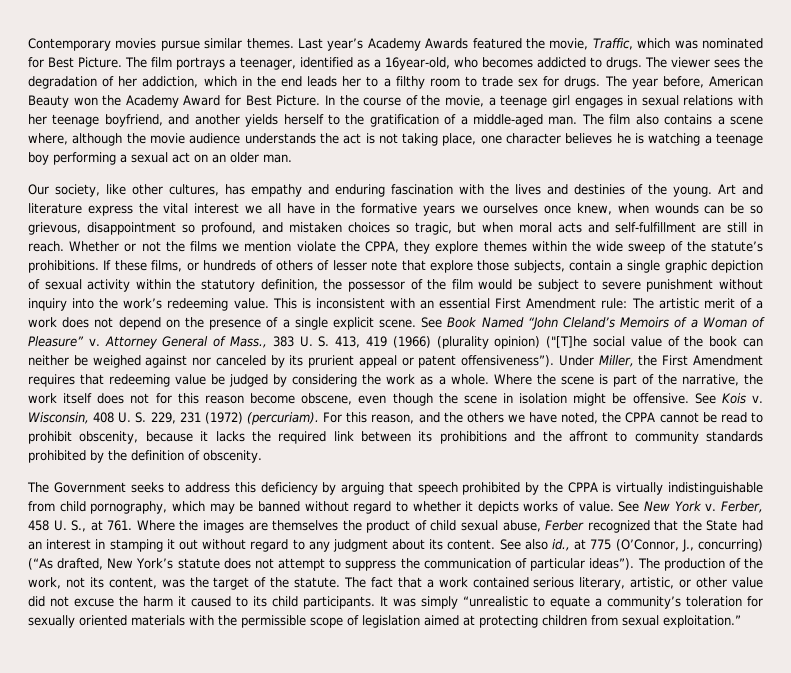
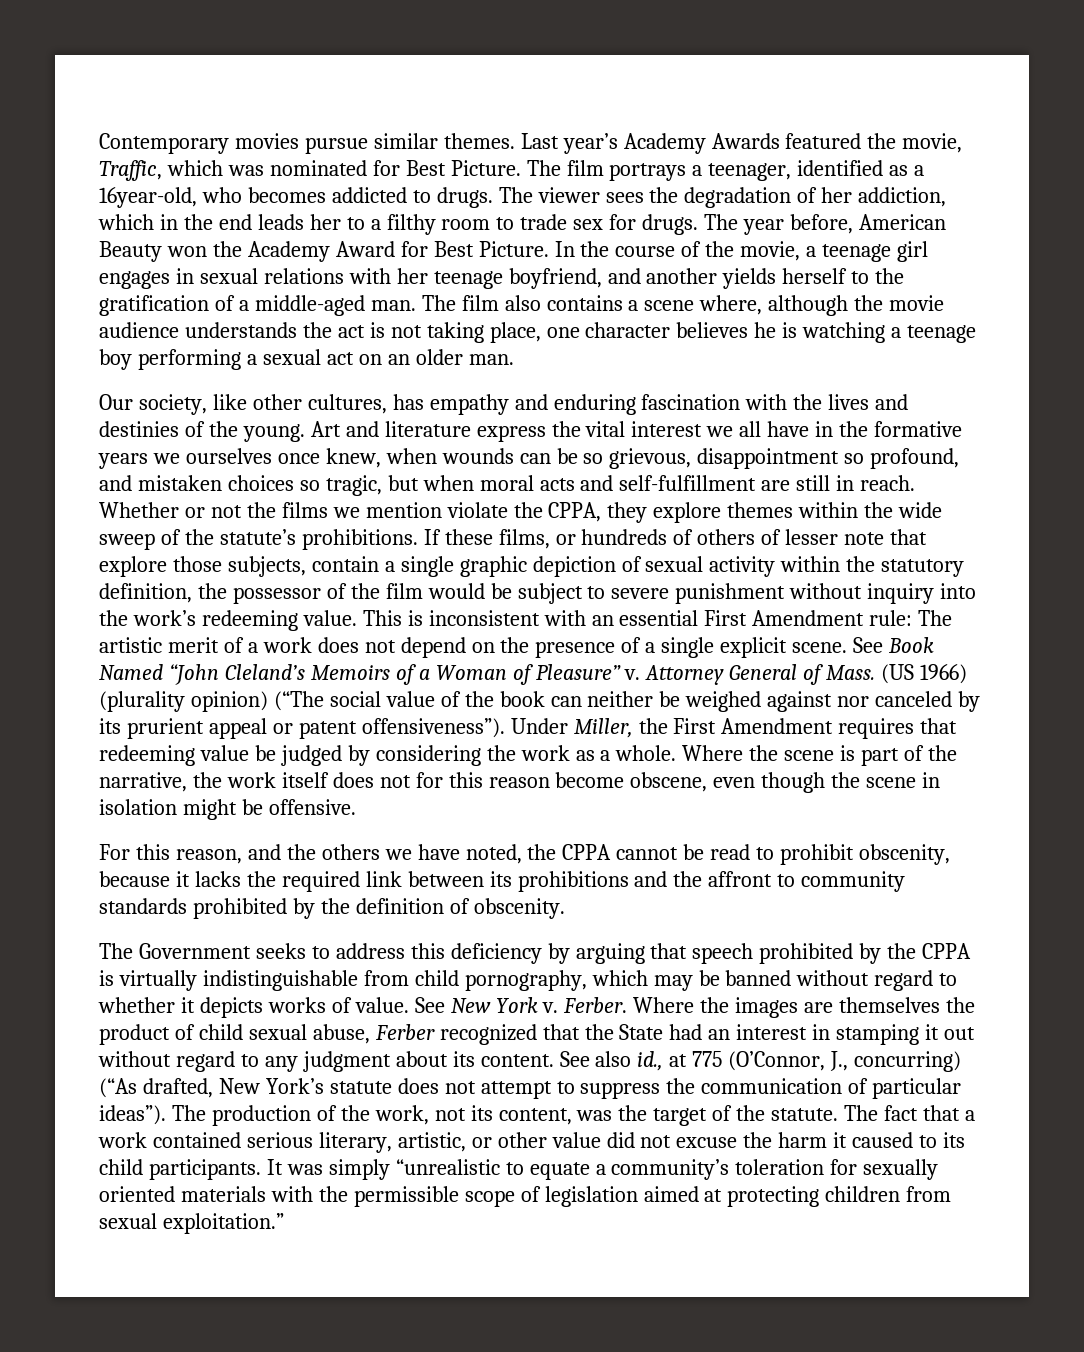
[230,336,431,348] Mass., 383 U. S. 413, 419 (1966) -> [826,664,968,684] Mass. (US 1966)
[546,336,588,348] ("[T]he -> [273,691,324,711] (“The
[694,393,763,404] [28,412,319,425] See Kois v. Wisconsin, 408 U. S. 229, 231 (1972) (percuriam). -> (356, 807) //
[721,501,764,513] [28,520,133,532] Ferber, 458 U. S., at 761. -> [563,997,628,1013] Ferber.

